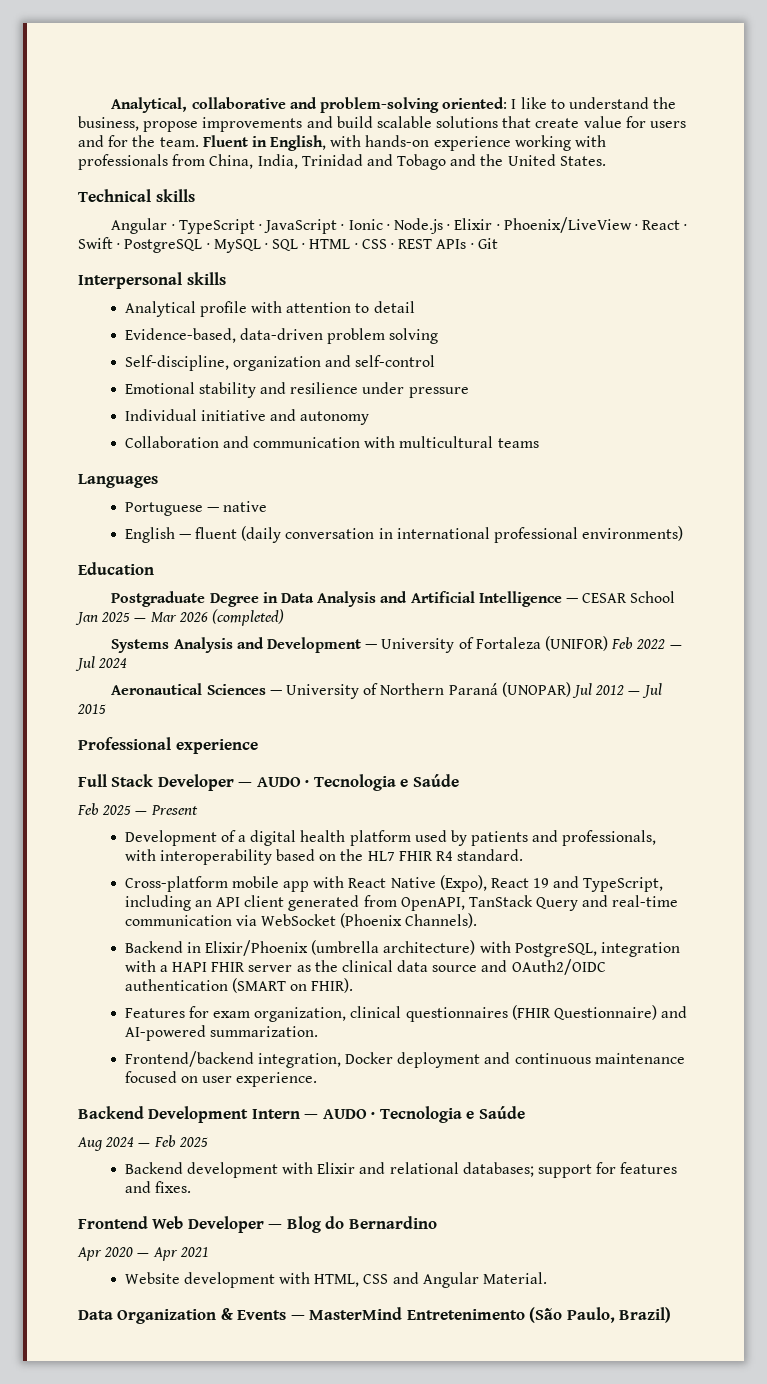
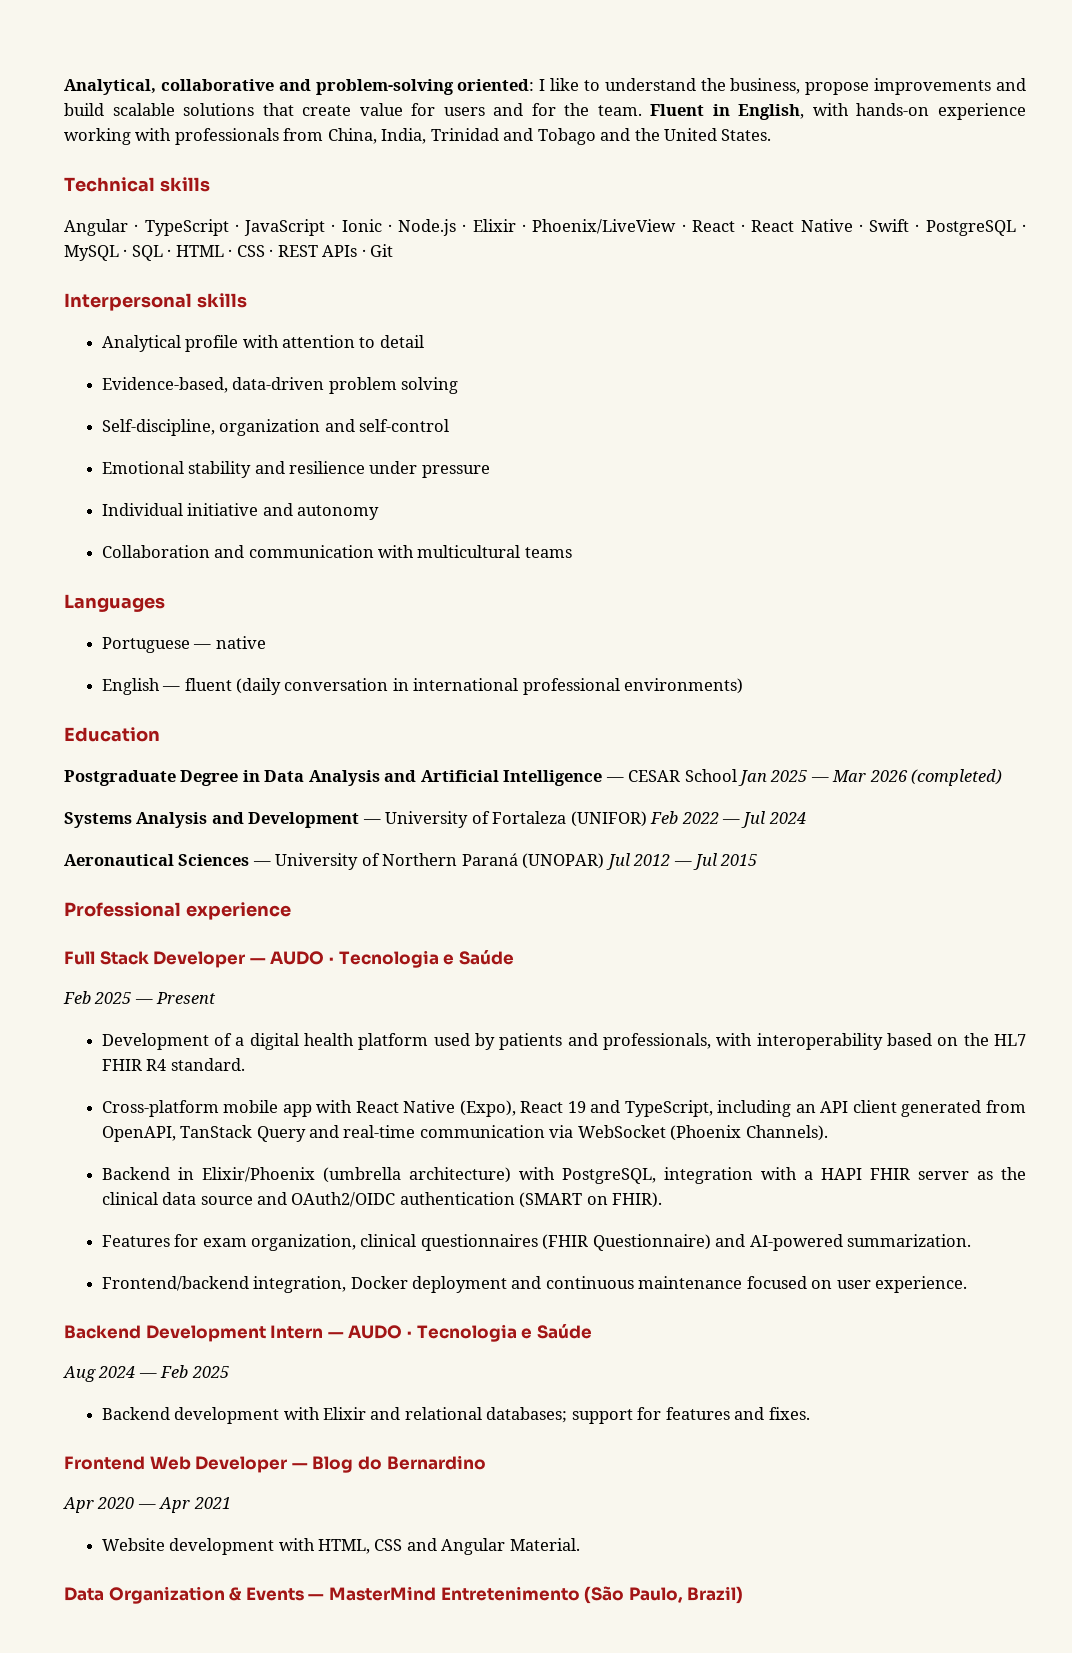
(688, 227) none -> [751,219,863,232] React Native ·

